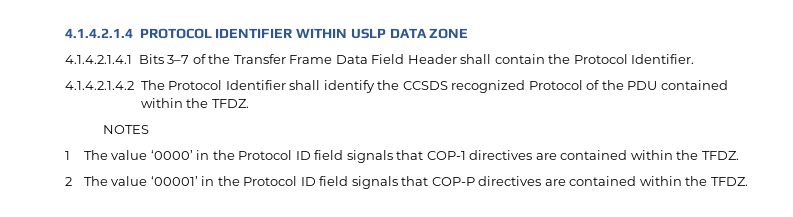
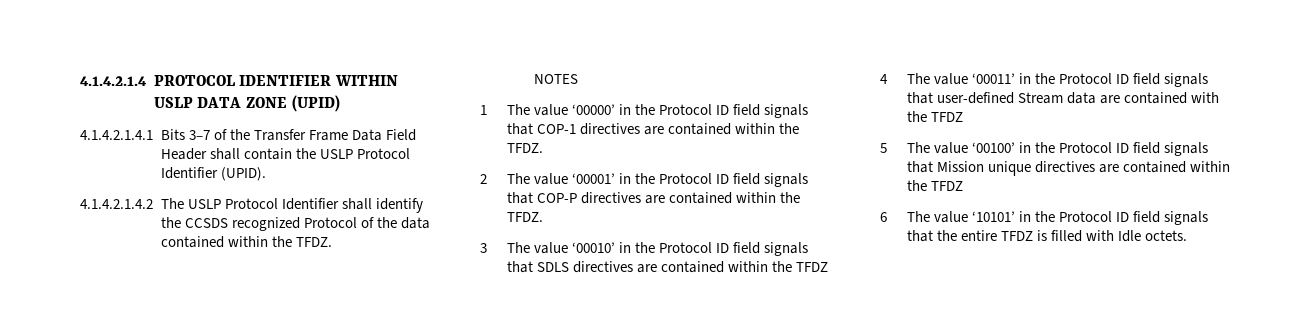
(469, 33) none -> [291,95,340,112] (UPID)
[573,54,695,64] Protocol Identifier. -> [319,148,410,159] [160,167,266,181] USLP Protocol Identifier (UPID).
(165, 85) none -> [187,199,221,209] USLP
[627,81,658,90] PDU -> [400,217,430,229] data
[150,150,193,160] ‘0000’ -> [572,104,616,115] ‘00000’
(748, 181) none -> [480,242,809,256] [506,261,829,273] [880,73,1209,87] [906,92,1220,104] [906,111,963,122] [880,142,1209,156] [906,161,1231,176] [906,180,963,191] [880,211,1209,225] [906,230,1188,242] // 3 The value ‘00010’ in the Protocol ID field signals that SDLS directives are contained within the TFDZ // 4 The value ‘00011’ in the Protocol ID field signals that user-defined Stream data are contained with the TFDZ // 5 The value ‘00100’ in the Protocol ID field signals that Mission unique directives are contained within the TFDZ // 6 The value ‘10101’ in the Protocol ID field signals that the entire TFDZ is filled with Idle octets.

